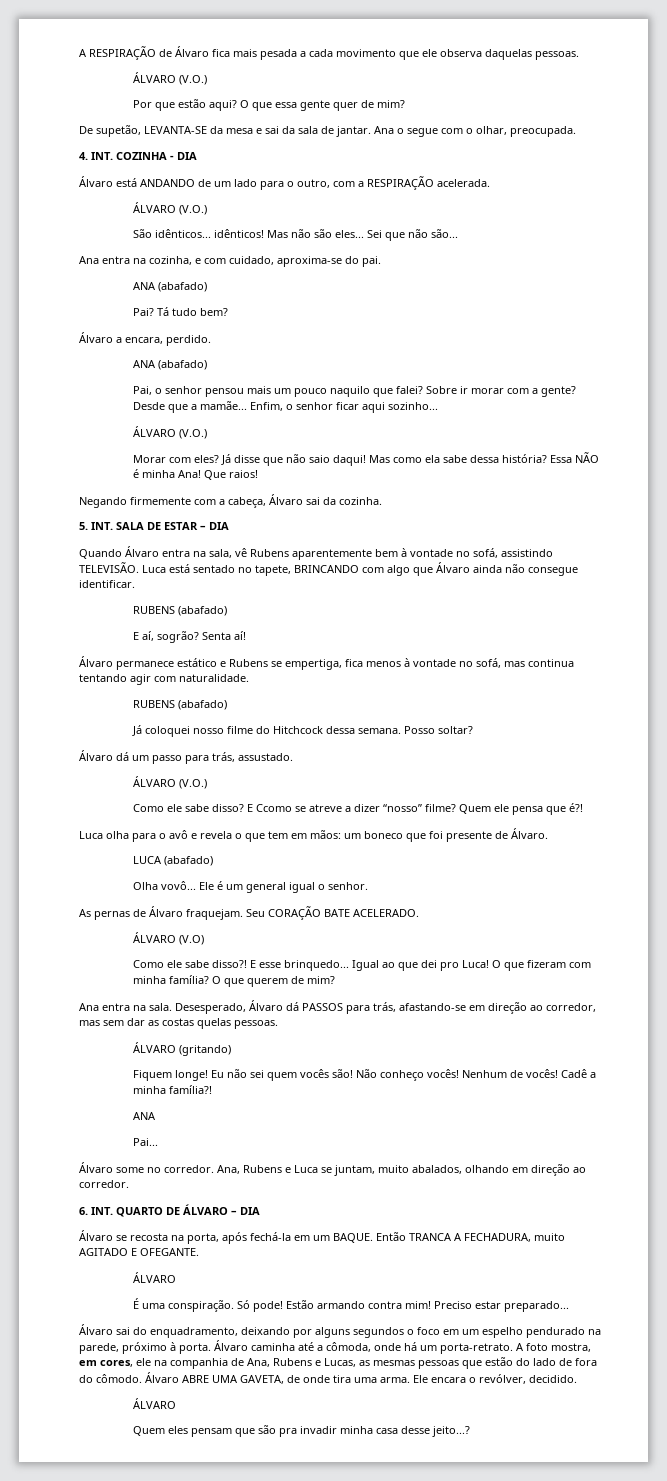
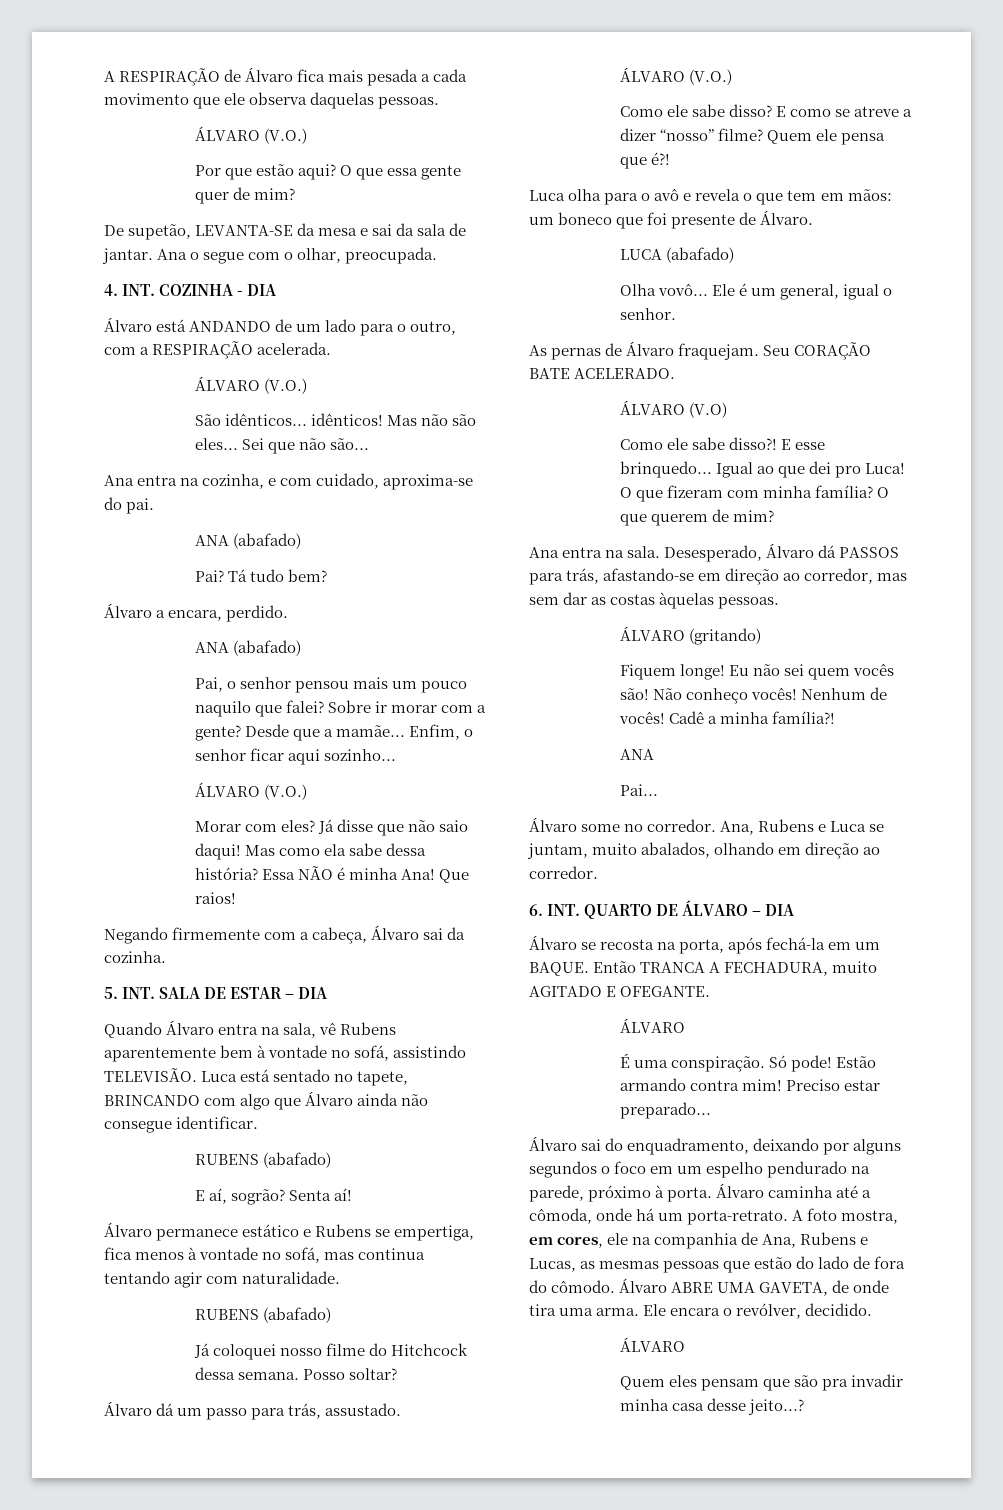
[256,804,293,812] Ccomo -> [790,109,832,117] como
[246,882,287,893] general -> [780,284,840,300] general,
[197,1018,231,1029] quelas -> [659,592,715,609] àquelas

